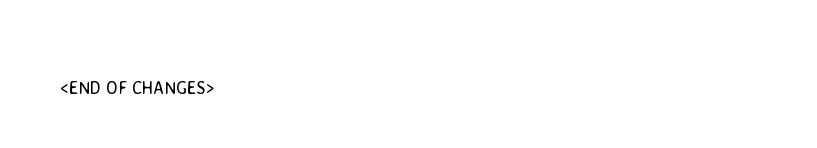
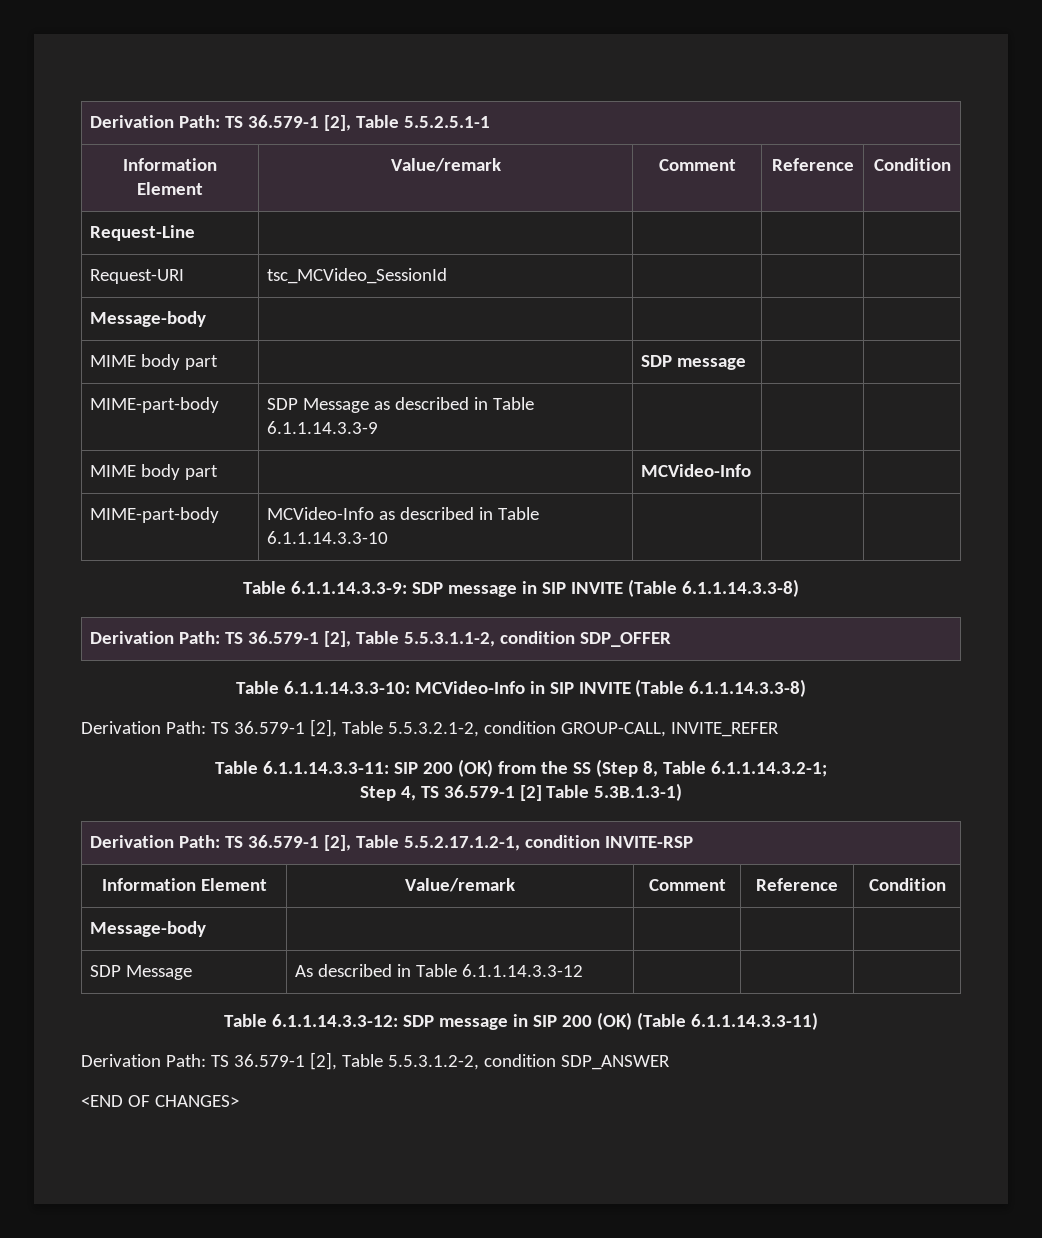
(60, 87) none -> [90,115,491,131] [123,158,217,171] [137,182,203,195] [390,158,501,172] [658,159,736,171] [771,158,854,171] [873,158,951,171] [90,225,196,241] [90,269,185,284] [267,268,448,284] [90,311,207,327] [90,354,219,370] [641,355,747,370] [90,397,220,413] [267,397,535,413] [267,421,379,434] [90,464,219,480] [641,464,752,477] [90,507,220,523] [267,507,540,520] [267,531,389,544] [243,579,799,597] [90,631,672,647] [235,679,807,697] [81,719,779,737] [215,759,827,777] [359,783,683,801] [90,835,694,851] [101,878,267,891] [405,878,515,892] [648,879,726,891] [755,878,838,891] [868,878,946,891] [90,921,207,937] [90,965,193,980] [295,964,584,977] [224,1012,818,1030] [81,1052,670,1070] Derivation Path: TS 36.579-1 [2], Table 5.5.2.5.1-1 // Information Element | Value/remark | Comment | Reference | Condition // Request-Line | | | | // Request-URI | tsc_MCVideo_SessionId | | | // Message-body | | | | // MIME body part | | SDP message | | // MIME-part-body | SDP Message as described in Table 6.1.1.14.3.3-9 | | | // MIME body part | | MCVideo-Info | | // MIME-part-body | MCVideo-Info as described in Table 6.1.1.14.3.3-10 | | | // Table 6.1.1.14.3.3-9: SDP message in SIP INVITE (Table 6.1.1.14.3.3-8) // Derivation Path: TS 36.579-1 [2], Table 5.5.3.1.1-2, condition SDP_OFFER // Table 6.1.1.14.3.3-10: MCVideo-Info in SIP INVITE (Table 6.1.1.14.3.3-8) // Derivation Path: TS 36.579-1 [2], Table 5.5.3.2.1-2, condition GROUP-CALL, INVITE_REFER // Table 6.1.1.14.3.3-11: SIP 200 (OK) from the SS (Step 8, Table 6.1.1.14.3.2-1; // Step 4, TS 36.579-1 [2] Table 5.3B.1.3-1) // Derivation Path: TS 36.579-1 [2], Table 5.5.2.17.1.2-1, condition INVITE-RSP // Information Element | Value/remark | Comment | Reference | Condition // Message-body | | | | // SDP Message | As described in Table 6.1.1.14.3.3-12 | | | // Table 6.1.1.14.3.3-12: SDP message in SIP 200 (OK) (Table 6.1.1.14.3.3-11) // Derivation Path: TS 36.579-1 [2], Table 5.5.3.1.2-2, condition SDP_ANSWER //

